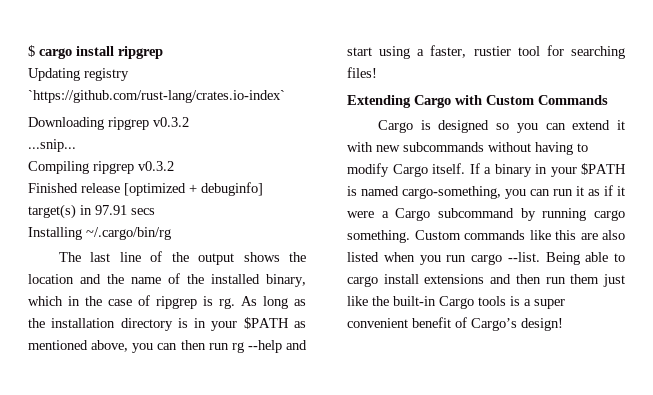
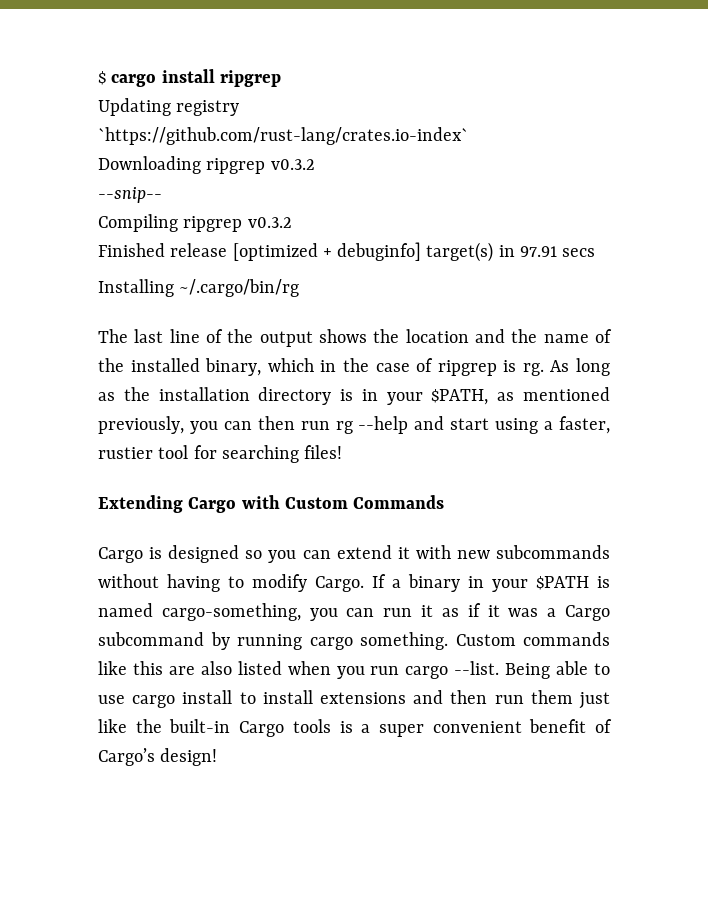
[28,139,76,152] ...snip... -> [98,187,162,203] --snip--
[243,317,289,329] $PATH -> [431,389,489,405] $PATH,
[91,340,129,352] above, -> [98,416,184,434] previously,
[392,163,465,177] Cargo itself. -> [315,576,364,592] Cargo.
[347,211,374,218] were -> [508,608,539,617] was
[347,274,419,287] cargo install -> [98,690,313,708] use cargo install to install

